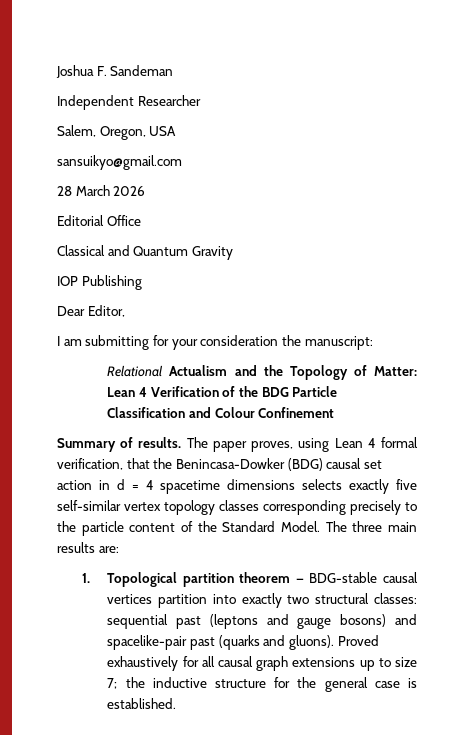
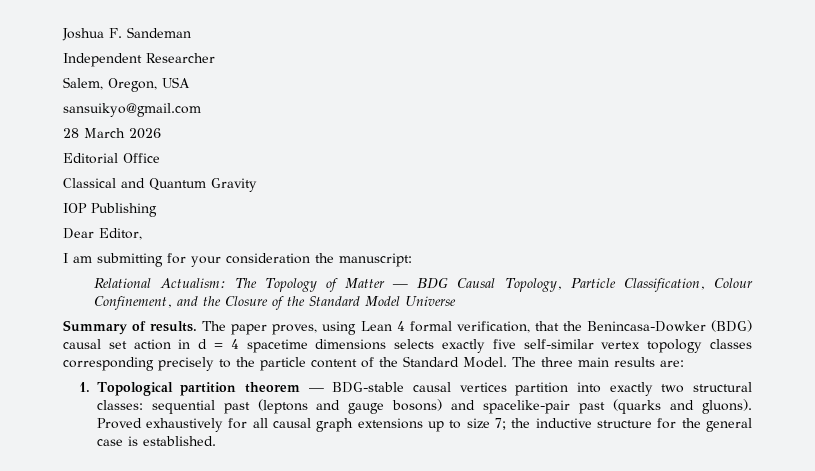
[169,365,417,380] [107,386,338,397] [107,407,335,418] Actualism and the Topology of Matter: Lean 4 Verification of the BDG Particle Classification and Colour Confinement -> [159,278,753,292] [94,296,457,310] Actualism: The Topology of Matter — BDG Causal Topology, Particle Classification, Colour Confinement, and the Closure of the Standard Model Universe

